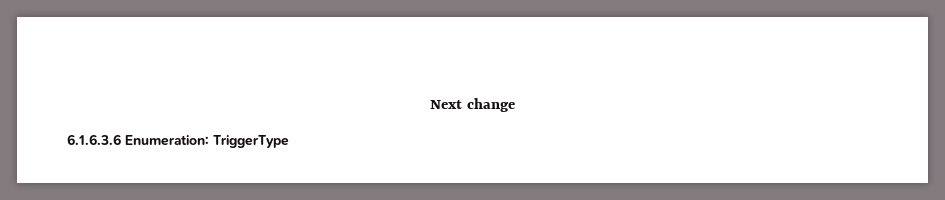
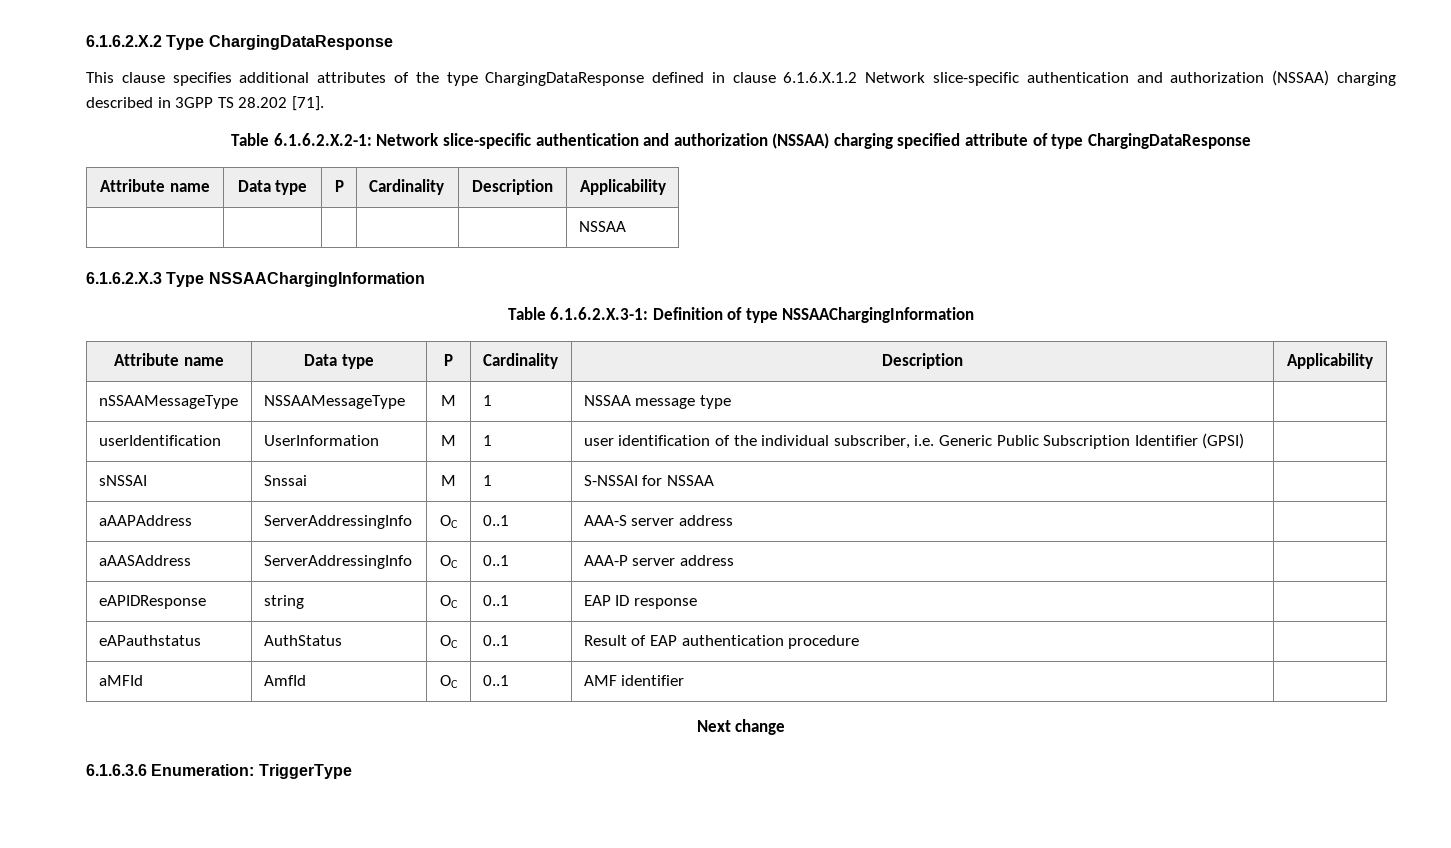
(430, 104) none -> [86,35,393,50] [86,70,1397,86] [86,96,324,111] [231,133,1251,149] [100,179,210,192] [237,180,308,195] [334,180,344,192] [368,179,444,195] [472,179,553,195] [579,179,666,195] [578,221,626,232] [86,272,425,287] [507,307,975,323] [114,353,224,366] [304,354,374,369] [444,354,453,366] [482,353,558,369] [882,353,963,369] [1287,353,1373,369] [98,395,238,409] [263,395,405,409] [441,395,456,406] [482,395,492,406] [583,395,732,409] [98,435,221,446] [263,435,379,446] [441,435,456,446] [482,435,492,446] [583,433,1245,449] [98,475,147,486] [263,475,307,486] [441,475,456,486] [482,475,492,486] [583,475,715,486] [98,515,192,526] [263,515,412,529] [440,515,458,528] [482,515,509,526] [583,515,734,526] [98,555,191,566] [263,555,412,569] [440,555,458,568] [482,555,509,566] [583,555,735,566] [98,595,206,609] [263,595,304,609] [440,595,458,608] [482,595,509,606] [583,595,698,609] [98,635,201,646] [263,635,342,646] [440,635,458,648] [482,635,509,646] [583,635,860,649] [98,675,143,686] [263,675,306,686] [440,675,458,688] [482,675,509,686] [583,675,685,686] 6.1.6.2.X.2 Type ChargingDataResponse // This clause specifies additional attributes of the type ChargingDataResponse defined in clause 6.1.6.X.1.2 Network slice-specific authentication and authorization (NSSAA) charging described in 3GPP TS 28.202 [71]. // Table 6.1.6.2.X.2-1: Network slice-specific authentication and authorization (NSSAA) charging specified attribute of type ChargingDataResponse // Attribute name | Data type | P | Cardinality | Description | Applicability // | | | | | NSSAA // 6.1.6.2.X.3 Type NSSAAChargingInformation // Table 6.1.6.2.X.3-1: Definition of type NSSAAChargingInformation // Attribute name | Data type | P | Cardinality | Description | Applicability // nSSAAMessageType | NSSAAMessageType | M | 1 | NSSAA message type | // userIdentification | UserInformation | M | 1 | user identification of the individual subscriber, i.e. Generic Public Subscription Identifier (GPSI) | // sNSSAI | Snssai | M | 1 | S-NSSAI for NSSAA | // aAAPAddress | ServerAddressingInfo | OC | 0..1 | AAA-S server address | // aAASAddress | ServerAddressingInfo | OC | 0..1 | AAA-P server address | // eAPIDResponse | string | OC | 0..1 | EAP ID response | // eAPauthstatus | AuthStatus | OC | 0..1 | Result of EAP authentication procedure | // aMFId | AmfId | OC | 0..1 | AMF identifier | //

